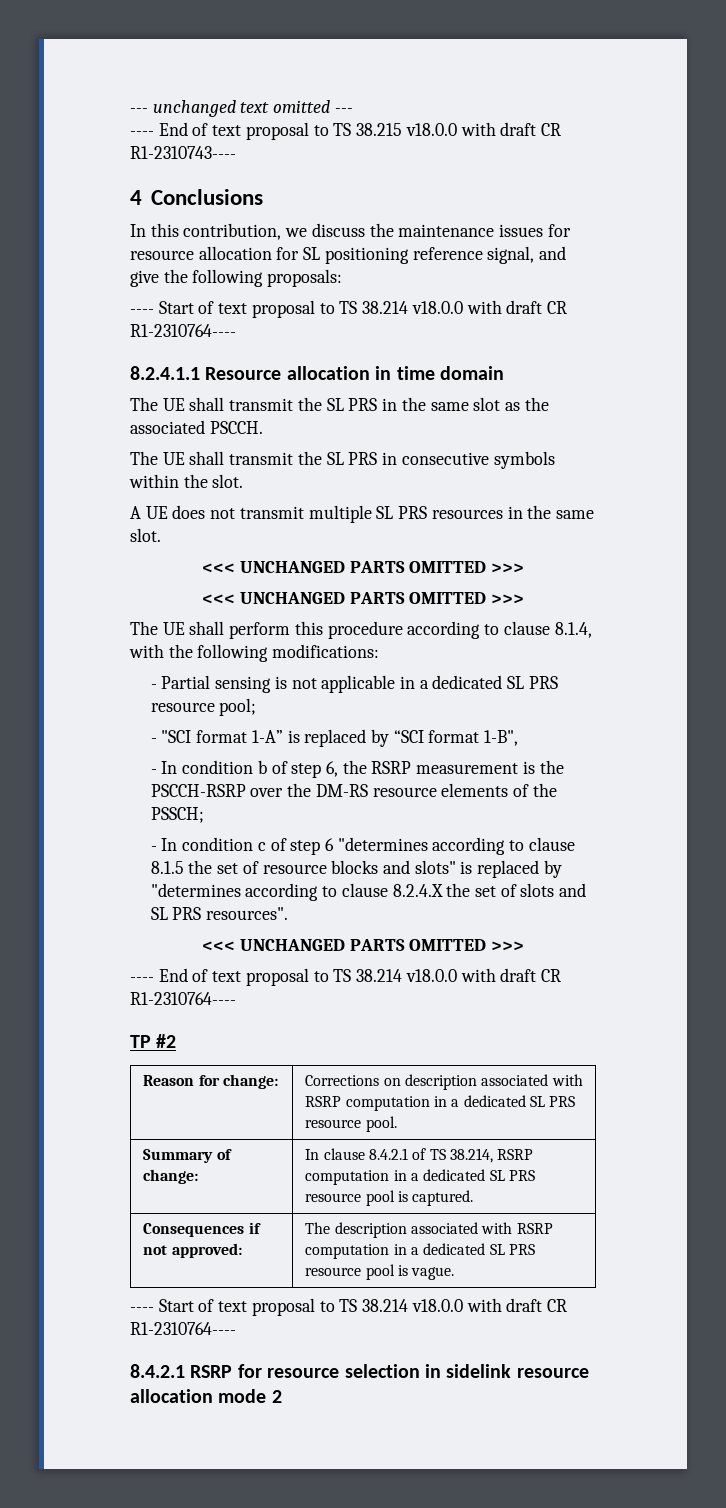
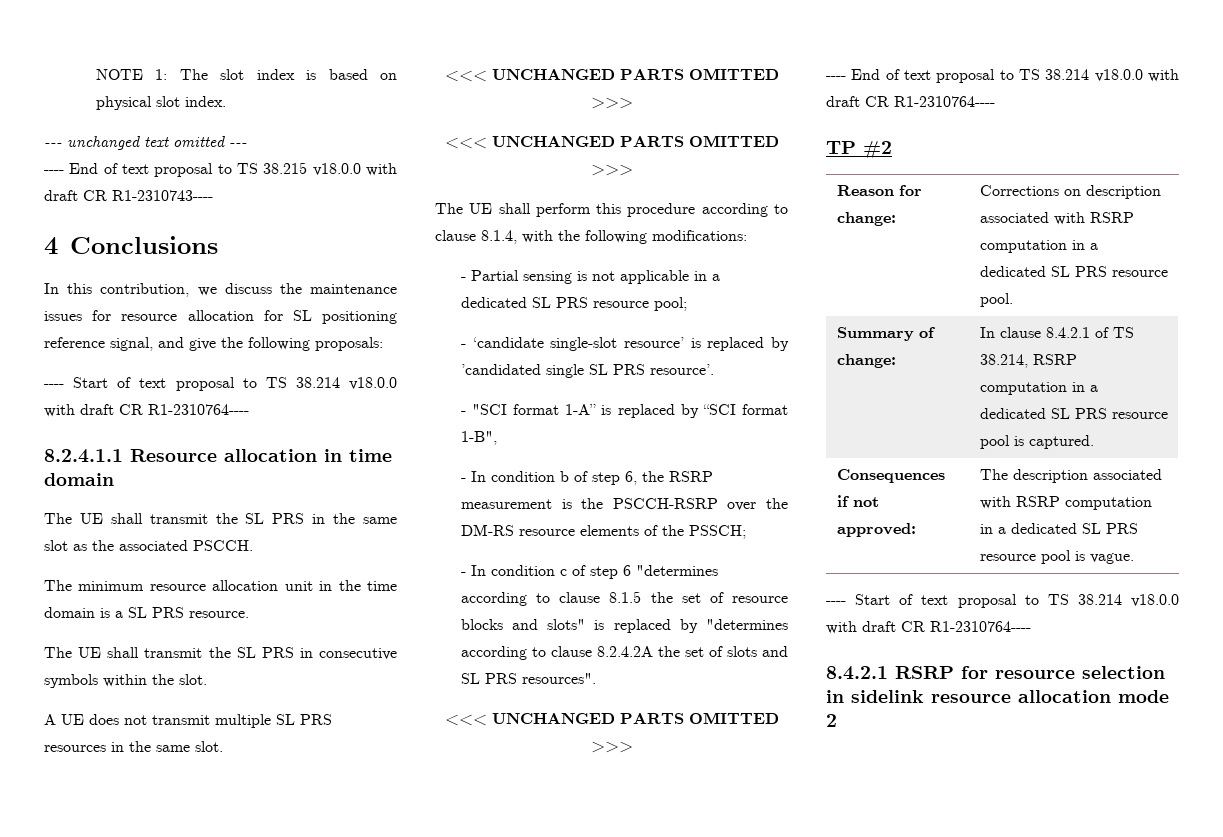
(130, 110) none -> [95,69,397,80] [95,96,226,110] NOTE 1: The slot index is based on physical slot index. //
(263, 427) none -> [44,580,397,591] [44,607,249,618] // The minimum resource allocation unit in the time domain is a SL PRS resource.
(257, 707) none -> [460,337,789,351] [460,364,714,378] // - ‘candidate single-slot resource’ is replaced by ’candidated single SL PRS resource’.
[392,884,443,897] 8.2.4.X -> [596,646,653,657] 8.2.4.2A

